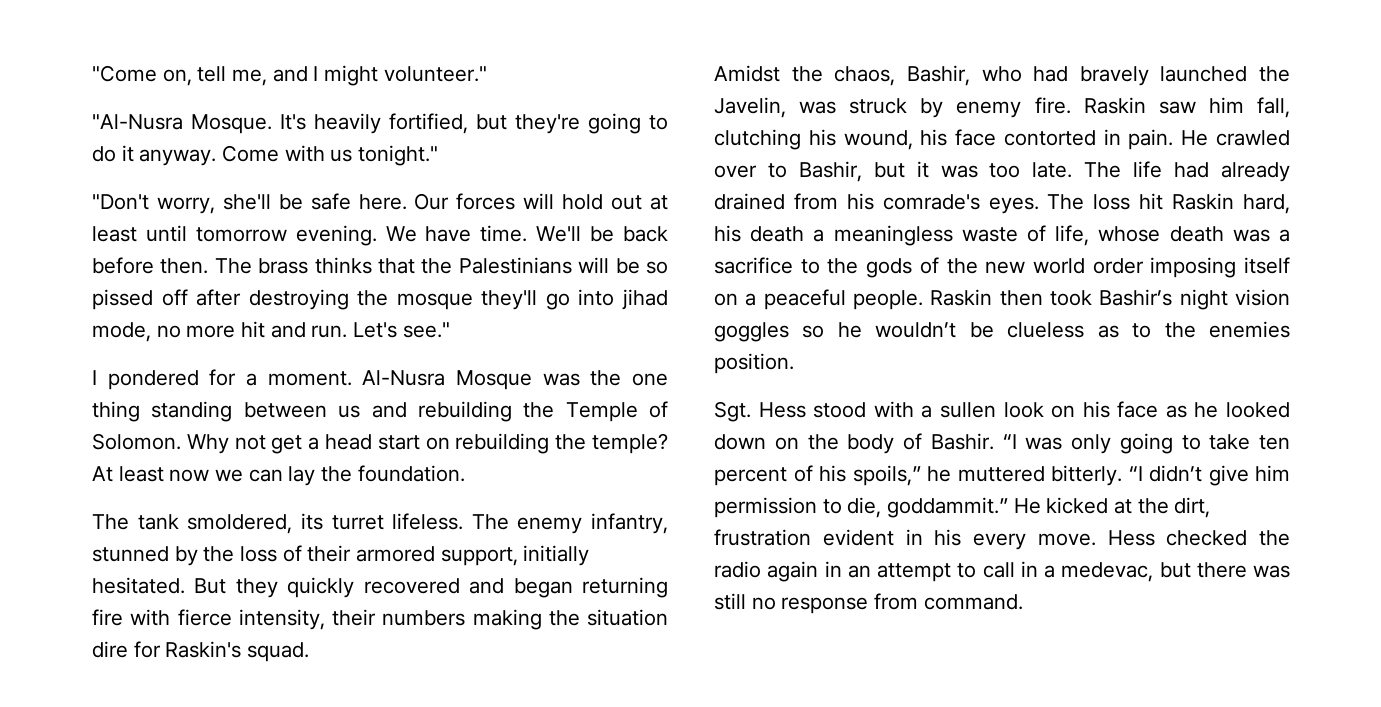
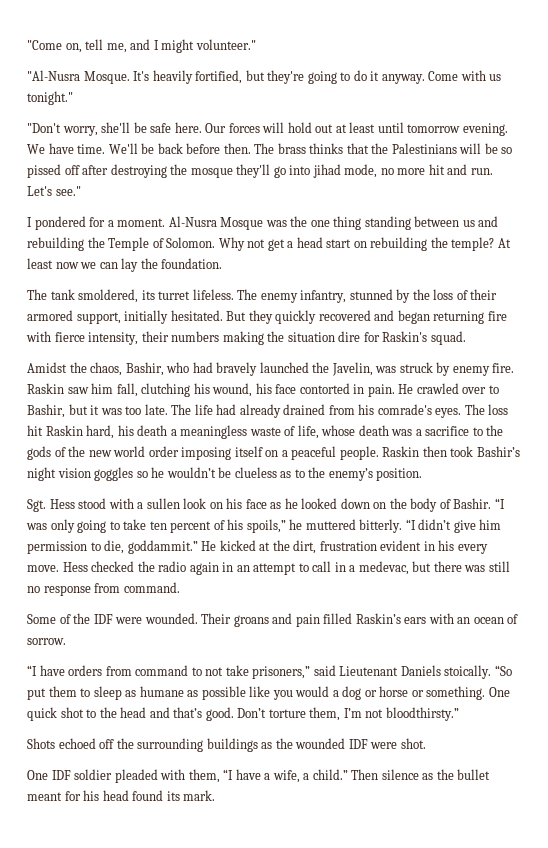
[1209,321,1290,338] enemies -> [328,468,373,481] enemy’s
(1023, 602) none -> [27,613,519,627] [27,638,66,645] [27,665,512,679] [27,686,510,700] [27,707,459,721] [27,738,426,752] [27,769,491,783] [27,790,216,801] // Some of the IDF were wounded. Their groans and pain filled Raskin’s ears with an ocean of sorrow. // “I have orders from command to not take prisoners,” said Lieutenant Daniels stoically. “So put them to sleep as humane as possible like you would a dog or horse or something. One quick shot to the head and that’s good. Don’t torture them, I’m not bloodthirsty.” // Shots echoed off the surrounding buildings as the wounded IDF were shot. // One IDF soldier pleaded with them, “I have a wife, a child.” Then silence as the bullet meant for his head found its mark.

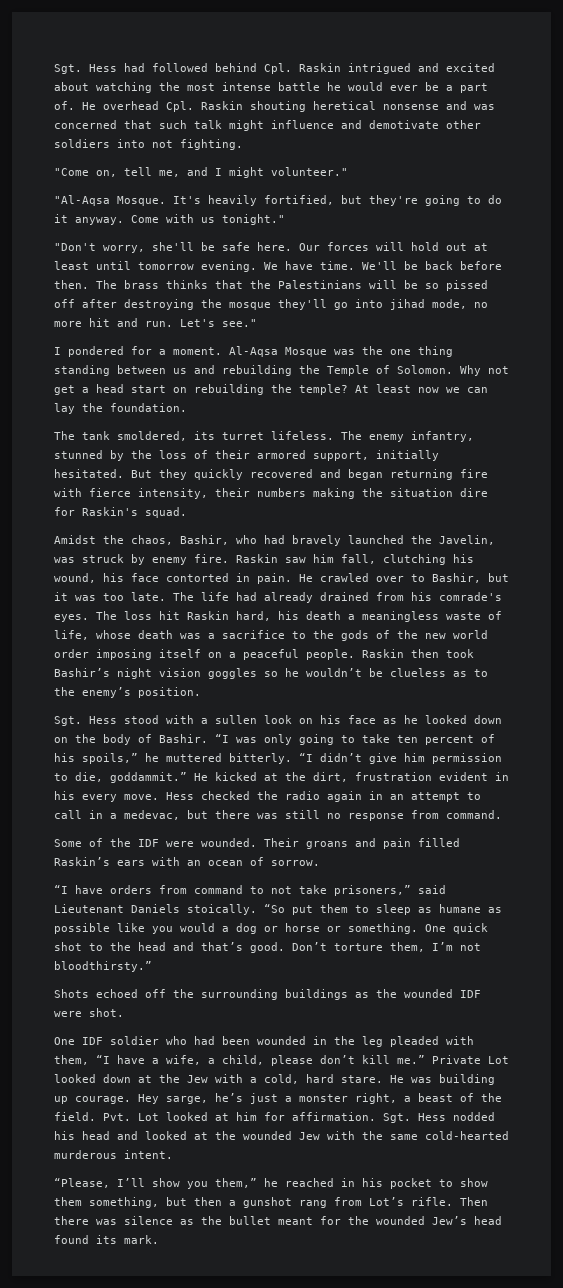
(27, 45) none -> [54,63,495,74] [54,82,488,93] [54,101,495,112] [54,120,481,131] [54,139,243,150] Sgt. Hess had followed behind Cpl. Raskin intrigued and excited about watching the most intense battle he would ever be a part of. He overhead Cpl. Raskin shouting heretical nonsense and was concerned that such talk might influence and demotivate other soldiers into not fighting. //
[27,70,80,81] "Al-Nusra -> [54,195,110,206] "Al-Aqsa
[168,216,217,227] Al-Nusra -> [229,346,278,357] Al-Aqsa
(113, 774) none -> [166,1036,383,1047] who had been wounded in the leg
[312,769,379,780] child.” Then -> [222,1055,509,1066] [54,1074,495,1085] [54,1093,502,1104] [54,1112,495,1123] [54,1131,509,1140] [54,1150,173,1159] [54,1178,488,1189] [54,1197,488,1208] [54,1216,117,1225] child, please don’t kill me.” Private Lot looked down at the Jew with a cold, hard stare. He was building up courage. Hey sarge, he’s just a monster right, a beast of the field. Pvt. Lot looked at him for affirmation. Sgt. Hess nodded his head and looked at the wounded Jew with the same cold-hearted murderous intent. // “Please, I’ll show you them,” he reached in his pocket to show them something, but then a gunshot rang from Lot’s rifle. Then there was
[83,790,100,801] his -> [348,1216,467,1225] the wounded Jew’s

